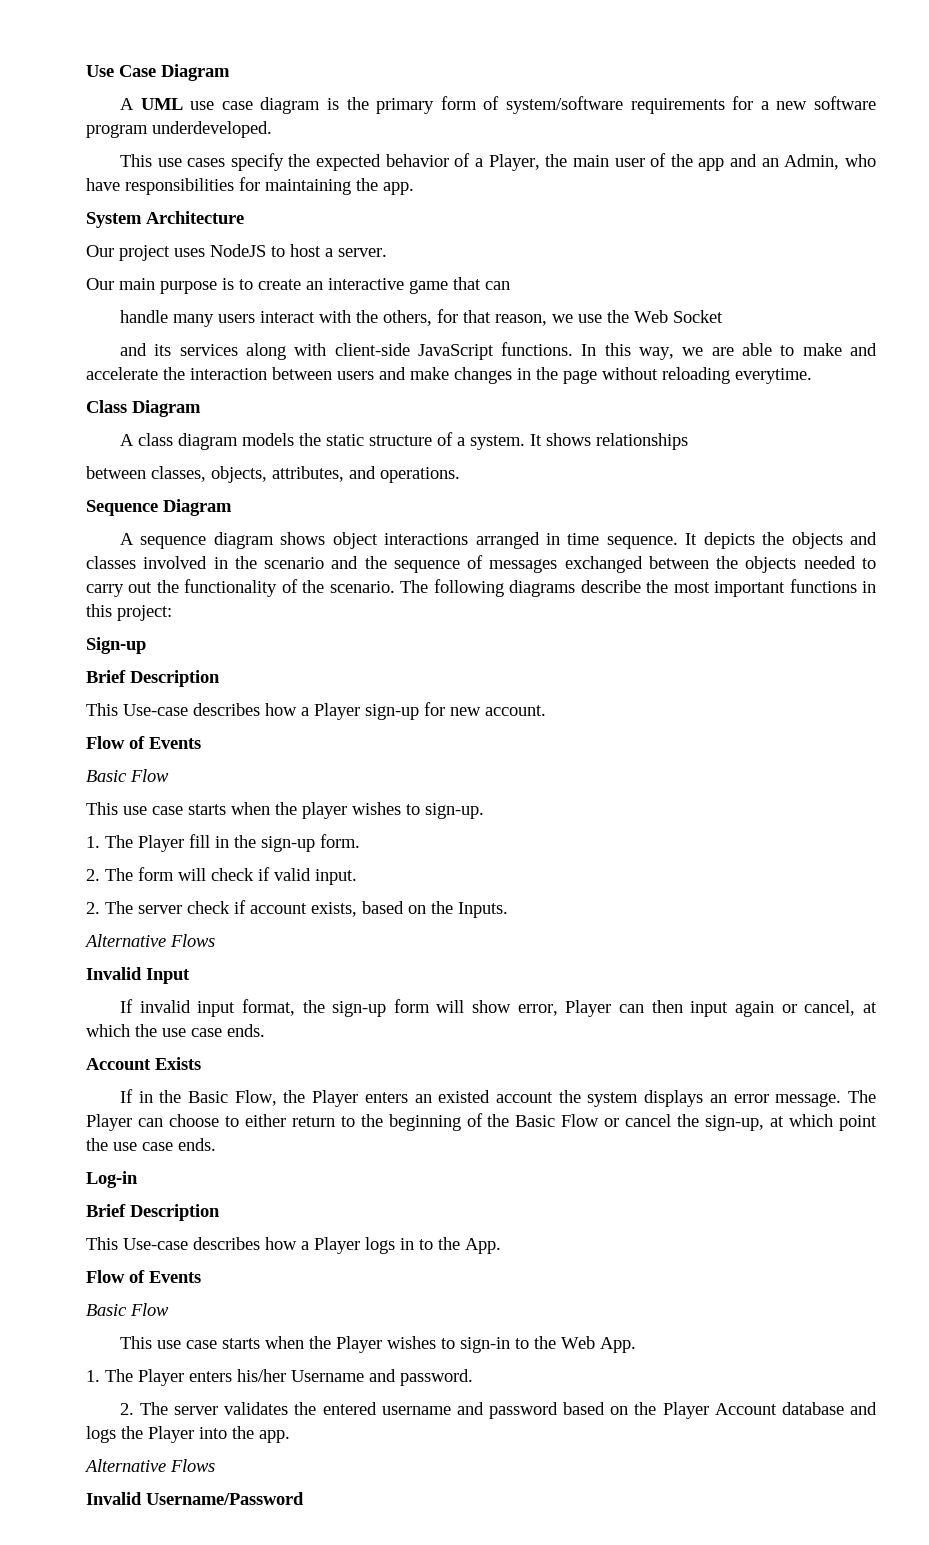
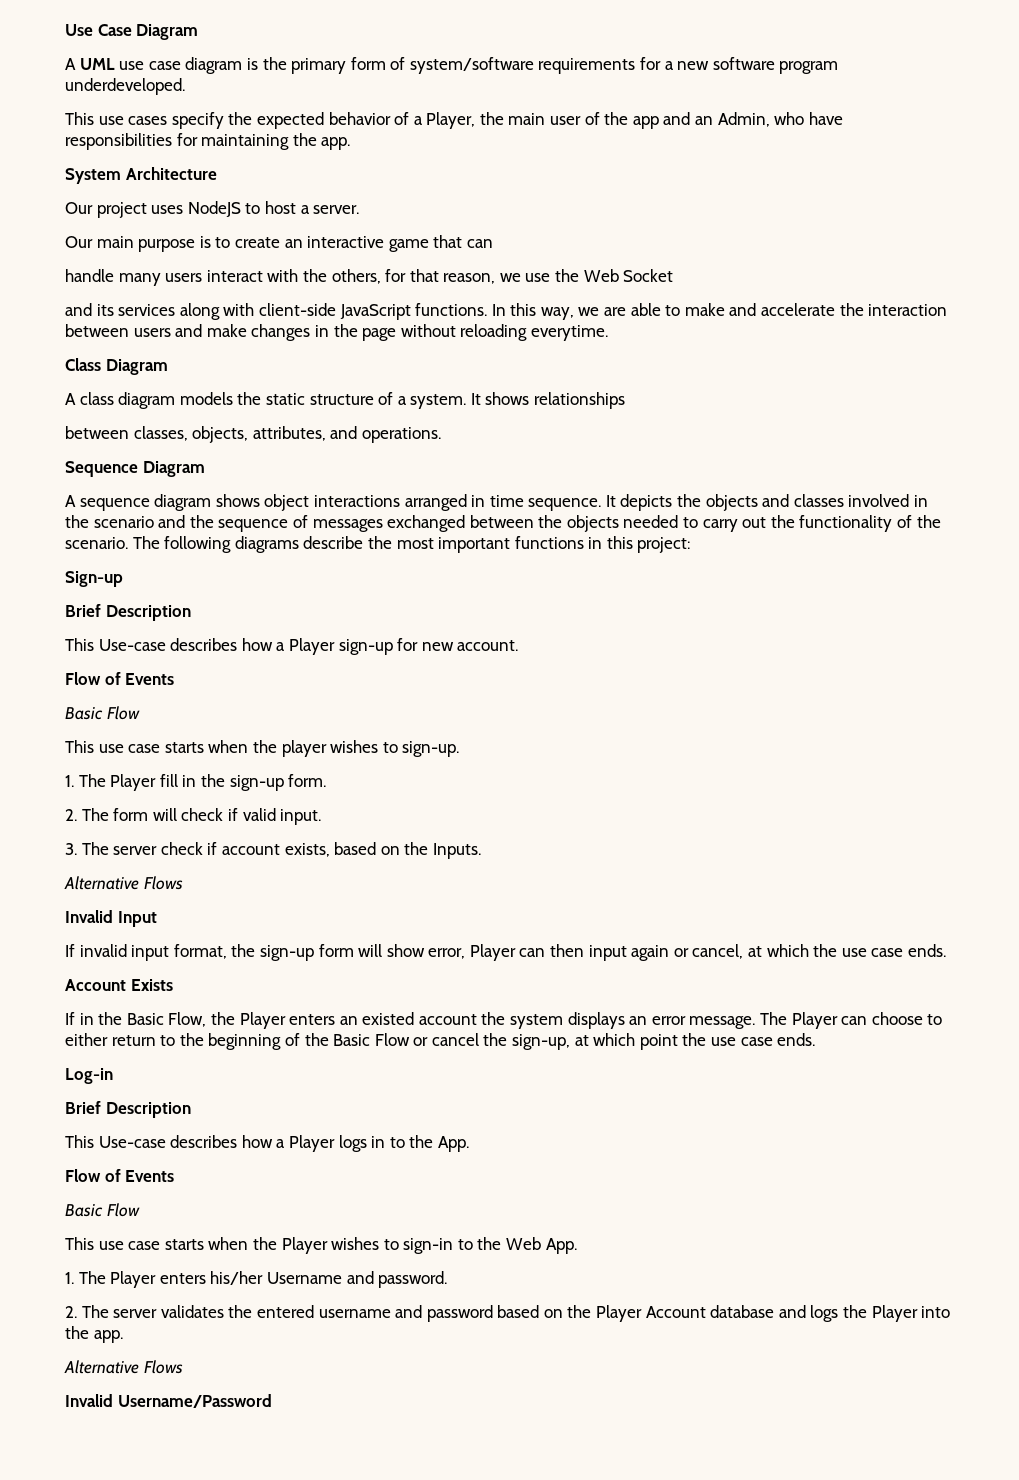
[86,902,100,914] 2. -> [65,843,77,855] 3.

